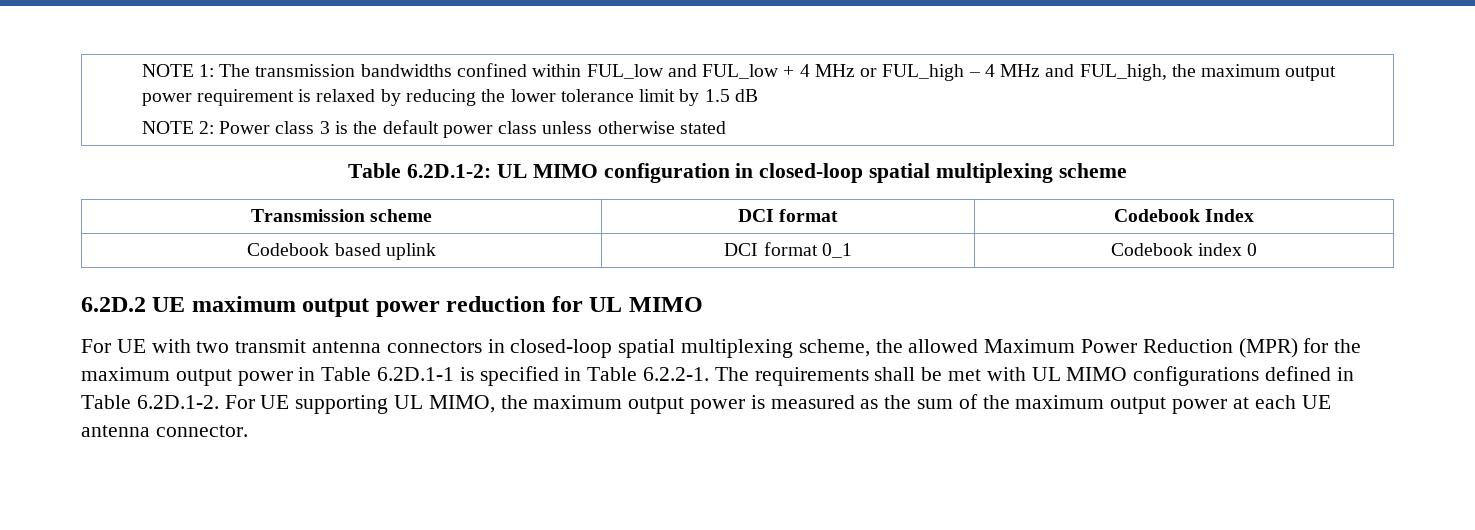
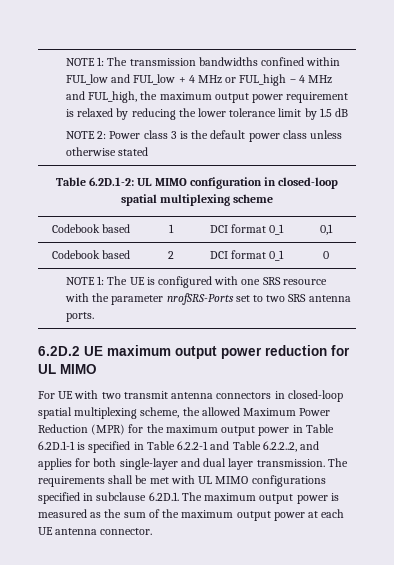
[250,209,433,222] [737,209,839,222] [1113,209,1255,222] [247,243,436,260] [724,242,852,258] [1110,243,1258,256] // Transmission scheme | DCI format | Codebook Index // Codebook based uplink | DCI format 0_1 | Codebook index 0 -> [51,224,131,233] [168,224,174,233] [209,224,285,235] [319,224,333,235] [51,250,131,259] [167,251,174,259] [209,250,285,261] [322,251,329,259] [65,276,327,288] [64,293,351,305] [65,312,94,322] // Codebook based | 1 | DCI format 0_1 | 0,1 // Codebook based | 2 | DCI format 0_1 | 0 // NOTE 1: The UE is configured with one SRS resource with the parameter nrofSRS-Ports set to two SRS antenna ports.
[643,367,710,381] 6.2.2-1. -> [177,441,320,452] [38,458,325,470] 6.2.2-1 and Table 6.2.2..2, and applies for both single-layer and dual layer transmission.
[1265,366,1354,381] [81,395,528,414] defined in Table 6.2D.1-2. For UE supporting UL MIMO, the -> [38,492,202,504] specified in subclause 6.2D.1. The

